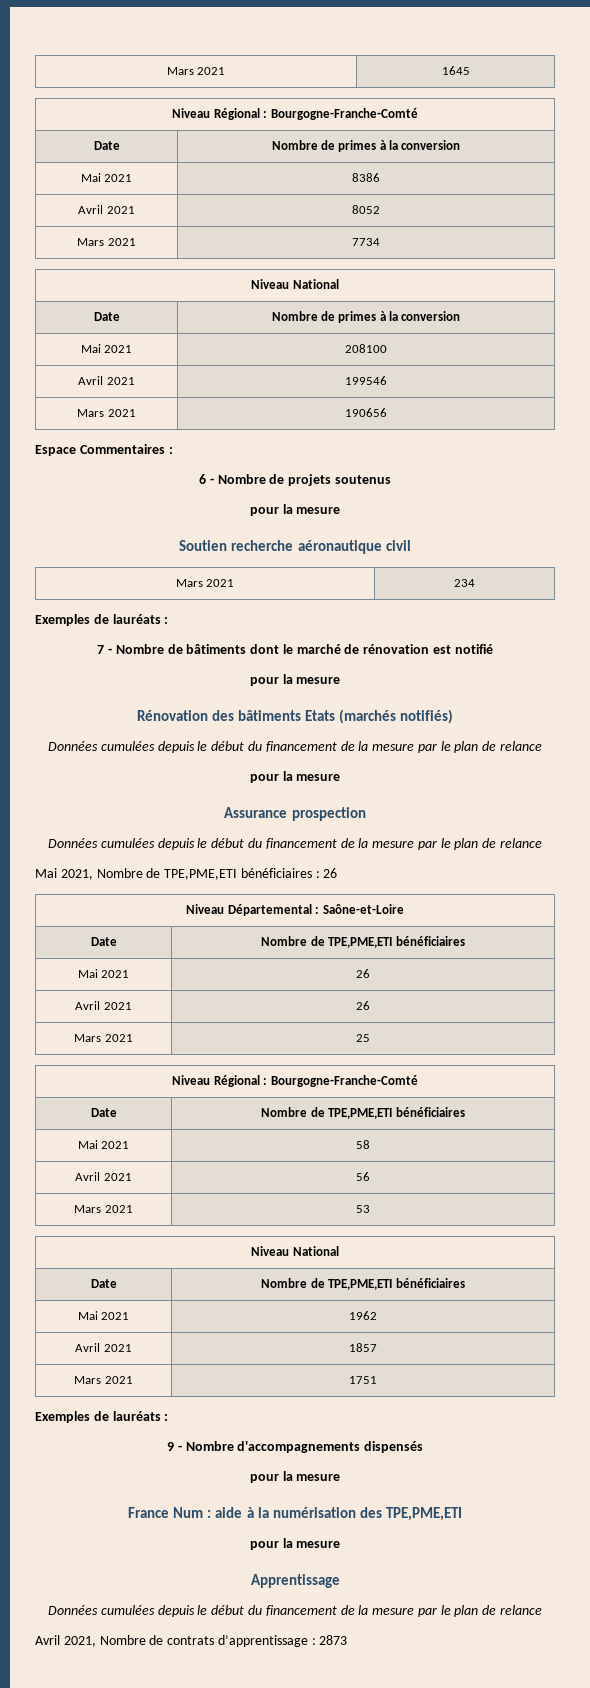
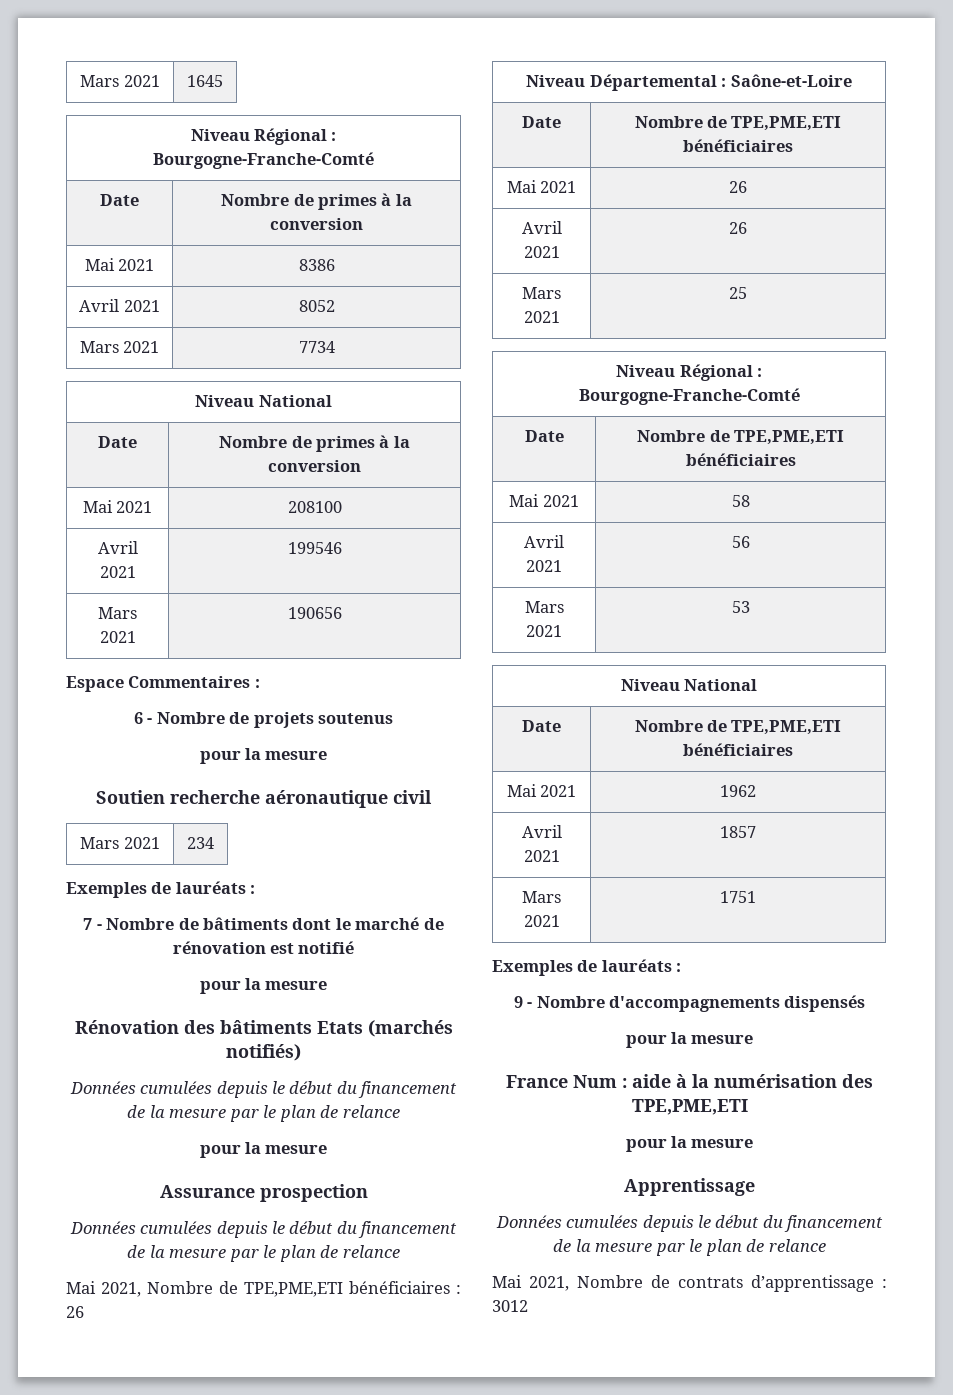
[35,1635,60,1645] Avril -> [492,1275,522,1288] Mai
[319,1635,348,1645] 2873 -> [492,1300,528,1312] 3012

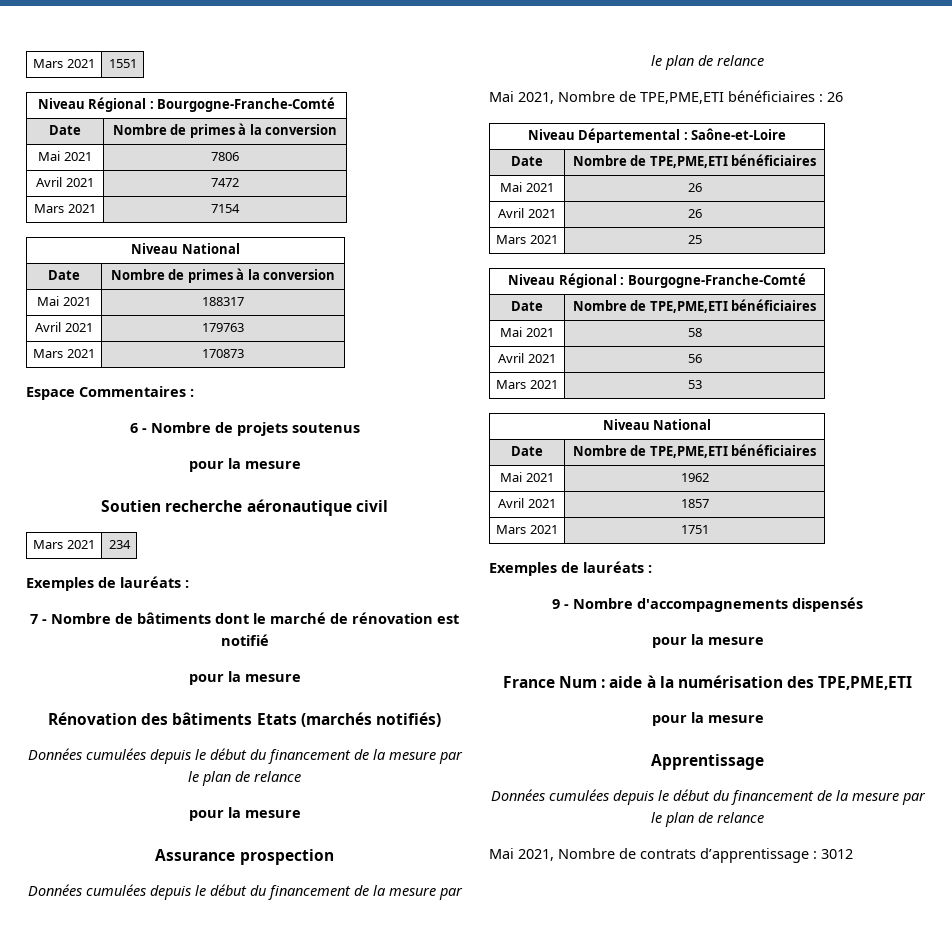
[80,75,160,87] [187,75,223,87] Mars 2021 | 1645 -> [33,59,95,68] [108,59,137,68] Mars 2021 | 1551
[298,259,335,271] [79,299,160,312] [298,300,335,312] [79,341,160,353] [298,341,335,353] 8386 // Avril 2021 | 8052 // Mars 2021 | 7734 -> [211,152,239,161] [36,177,94,187] [211,178,239,187] [34,204,96,213] [211,204,240,213] 7806 // Avril 2021 | 7472 // Mars 2021 | 7154
[287,501,342,513] [97,541,138,554] [99,566,136,578] [287,542,342,554] [98,607,137,619] [99,631,136,643] [287,607,342,619] 208100 // Avril 2021 | 199546 // Mars 2021 | 190656 -> [202,297,244,306] [35,322,93,332] [202,323,244,332] [33,349,95,358] [202,349,244,358] 188317 // Avril 2021 | 179763 // Mars 2021 | 170873

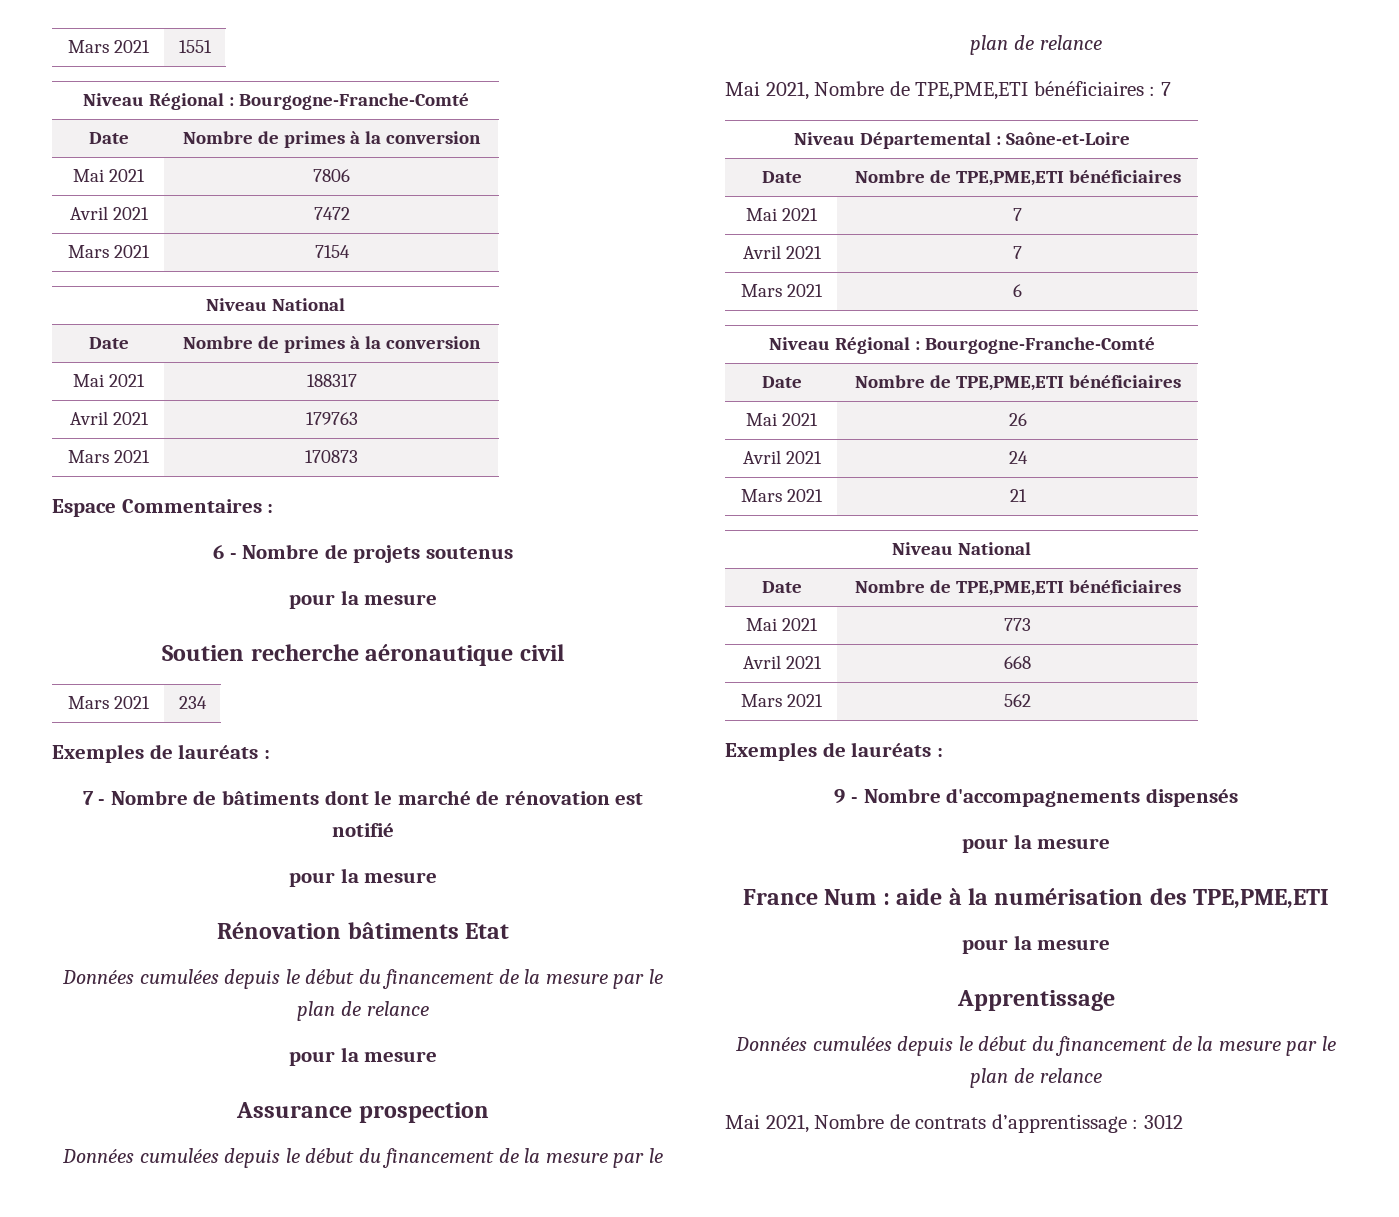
[141,712,441,727] des bâtiments Etats (marchés notifiés) -> [347,922,509,939] bâtiments Etat
[827,92,843,102] 26 -> [1160,82,1171,96] 7
[687,183,702,192] [498,208,556,218] [687,209,702,218] [496,235,558,244] [687,235,702,244] 26 // Avril 2021 | 26 // Mars 2021 | 25 -> [1013,208,1022,221] [742,245,822,259] [1013,246,1022,259] [741,284,823,297] [1013,284,1022,297] 7 // Avril 2021 | 7 // Mars 2021 | 6
[687,328,702,337] [498,353,556,363] [687,354,702,363] [496,380,558,389] [687,380,702,389] 58 // Avril 2021 | 56 // Mars 2021 | 53 -> [1008,413,1027,426] [742,450,822,464] [1008,451,1028,464] [741,489,823,502] [1009,489,1027,502] 26 // Avril 2021 | 24 // Mars 2021 | 21
[680,473,709,482] [498,498,556,508] [680,499,709,508] [496,525,558,534] [680,525,709,534] 1962 // Avril 2021 | 1857 // Mars 2021 | 1751 -> [1004,618,1031,631] [742,655,822,669] [1004,656,1031,669] [741,694,823,707] [1004,694,1031,707] 773 // Avril 2021 | 668 // Mars 2021 | 562

